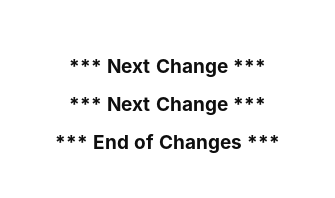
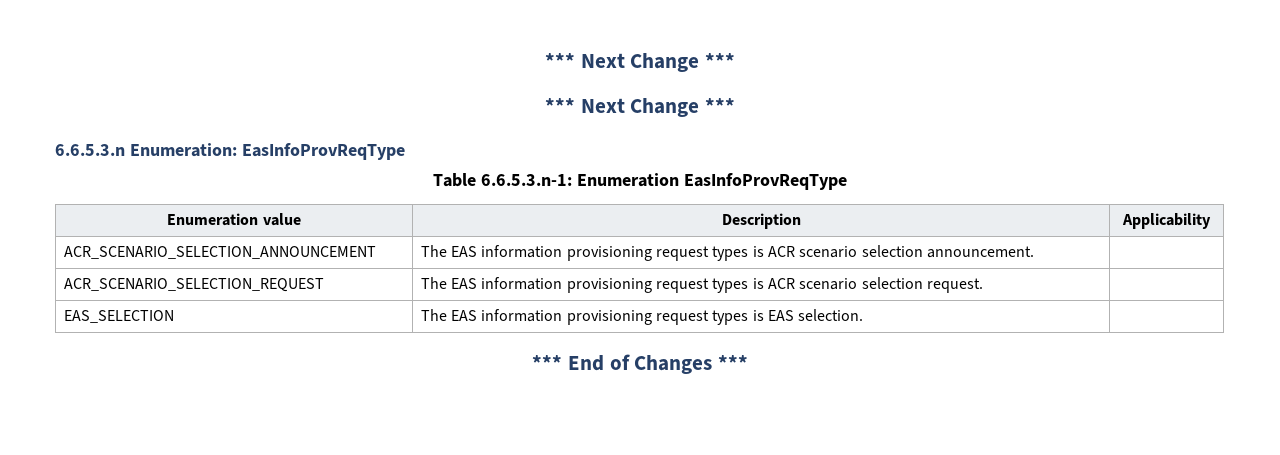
(266, 104) none -> [55,143,405,160] [433,173,847,190] [167,213,301,226] [721,213,801,229] [1122,213,1211,229] [63,246,376,259] [420,245,1035,261] [63,278,324,292] [420,277,984,293] [63,310,174,323] [420,309,864,325] // 6.6.5.3.n Enumeration: EasInfoProvReqType // Table 6.6.5.3.n-1: Enumeration EasInfoProvReqType // Enumeration value | Description | Applicability // ACR_SCENARIO_SELECTION_ANNOUNCEMENT | The EAS information provisioning request types is ACR scenario selection announcement. | // ACR_SCENARIO_SELECTION_REQUEST | The EAS information provisioning request types is ACR scenario selection request. | // EAS_SELECTION | The EAS information provisioning request types is EAS selection. |

